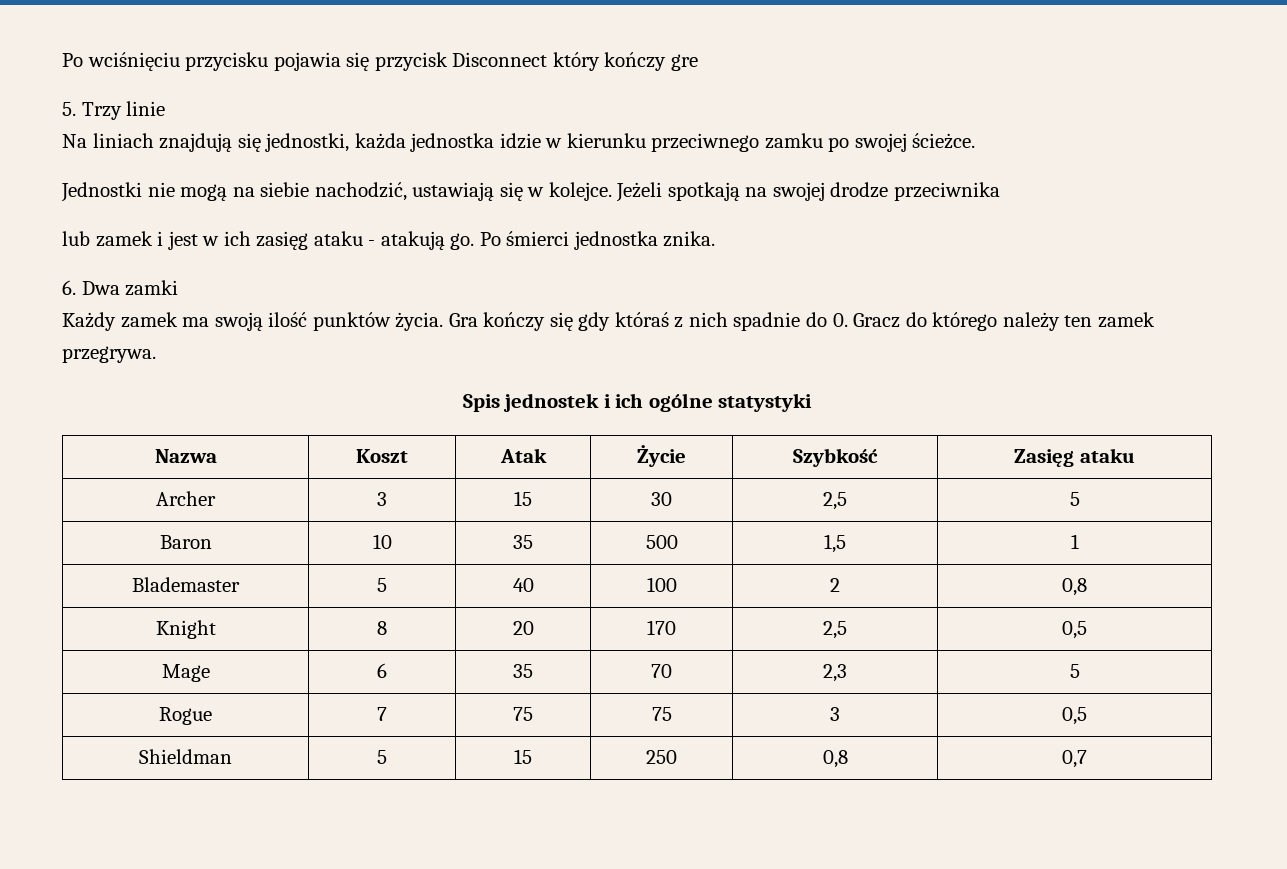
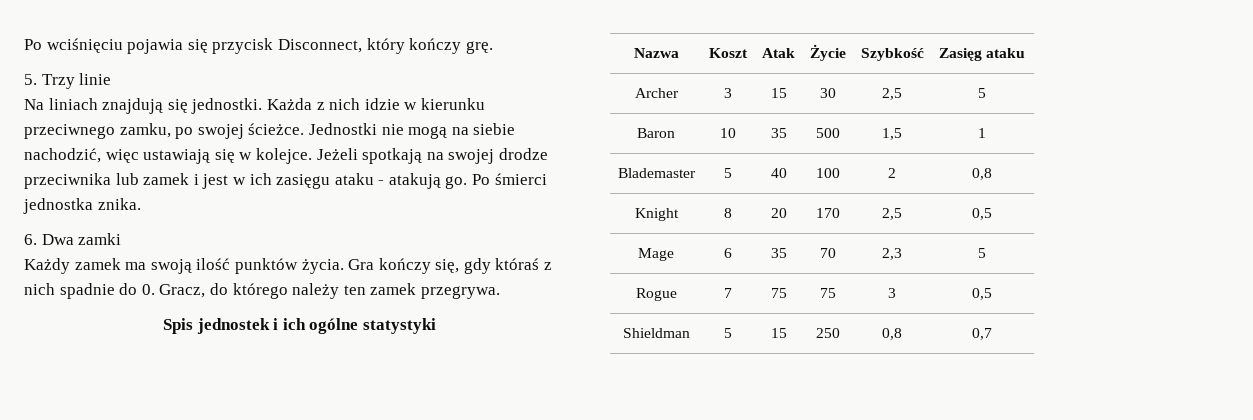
[185,52,269,71] przycisku -> (123, 45) none
[452,52,548,67] Disconnect -> [277,39,362,53] Disconnect,
[670,54,698,71] gre -> [465,41,493,54] grę.
[265,133,495,152] jednostki, każda jednostka -> [191,98,361,114] jednostki. Każda z nich
[764,133,823,149] zamku -> [119,123,171,138] zamku,
(976, 141) // -> (305, 129) none
(407, 191) none -> [105,149,139,163] więc
(1001, 191) // -> (111, 181) none
[256,231,309,250] zasięg -> [276,174,331,189] zasięgu
[549,312,573,331] się -> [435,259,460,273] się,
[853,313,901,328] Gracz -> [159,284,206,298] Gracz,

